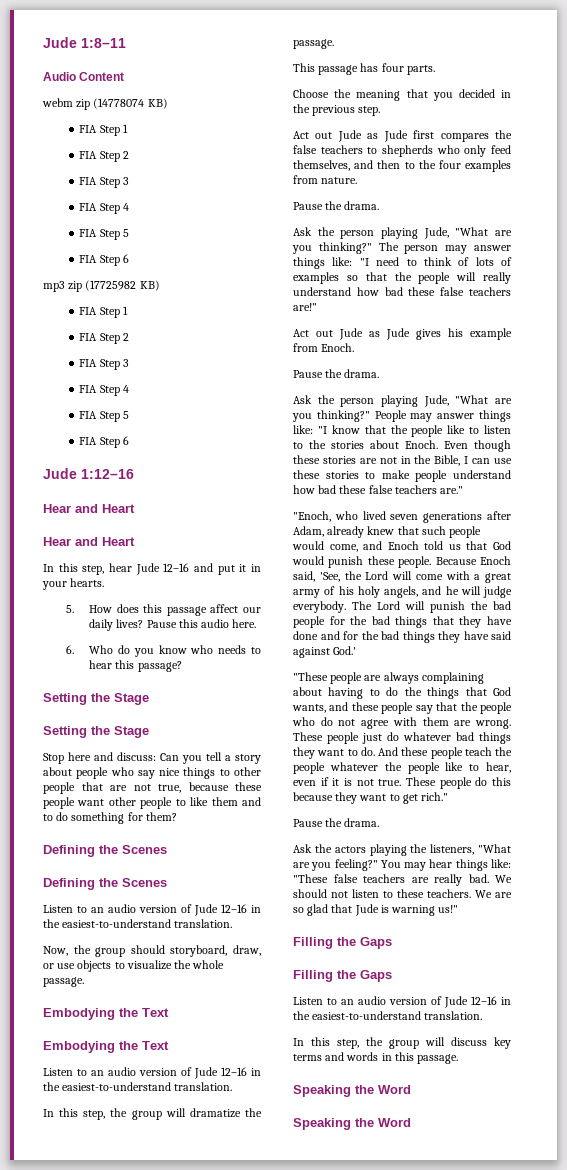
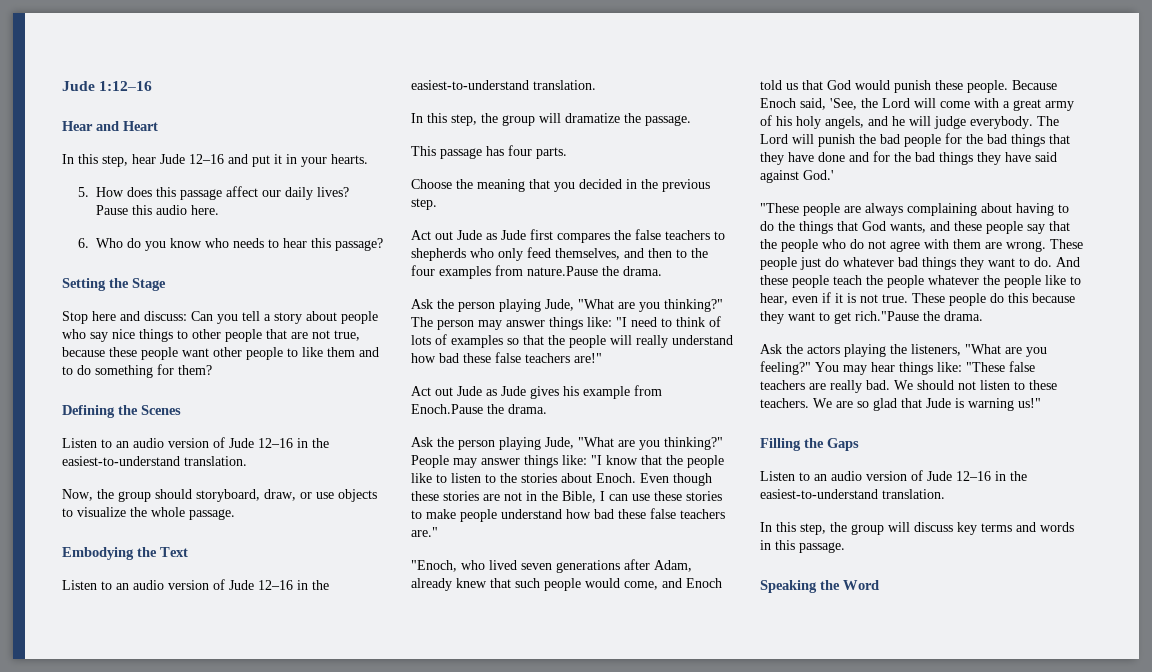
[43,37,126,48] [43,72,125,81] [42,98,168,110] [79,124,128,136] [79,151,129,162] [79,177,129,188] [79,203,129,214] [79,229,129,240] [79,254,129,266] [43,280,160,292] [79,306,128,318] [79,333,129,344] [79,359,129,370] [79,385,129,396] [79,411,129,422] [79,436,129,448] [43,468,77,479] Jude 1:8–11 // Audio Content // webm zip (14778074 KB) // FIA Step 1 // FIA Step 2 // FIA Step 3 // FIA Step 4 // FIA Step 5 // FIA Step 6 // mp3 zip (17725982 KB) // FIA Step 1 // FIA Step 2 // FIA Step 3 // FIA Step 4 // FIA Step 5 // FIA Step 6 // Jude -> [62,81,95,91] Jude
[43,537,135,546] // Hear and Heart -> (158, 126) none
[43,726,149,738] // Setting the Stage -> (166, 284) none
[43,878,167,890] // Defining the Scenes -> (181, 410) none
[43,1041,169,1053] // Embodying the Text -> (188, 552) none
[321,177,358,184] [293,202,323,210] nature. // Pause -> [527,266,598,276] nature.Pause
[321,343,355,352] [293,370,323,378] Enoch. // Pause -> [411,404,483,414] Enoch.Pause
[421,792,449,801] [293,819,323,827] rich." // Pause -> [855,311,919,321] rich."Pause
[293,970,392,982] // Filling the Gaps -> (859, 444) none
[293,1118,411,1130] // Speaking the Word -> (879, 585) none

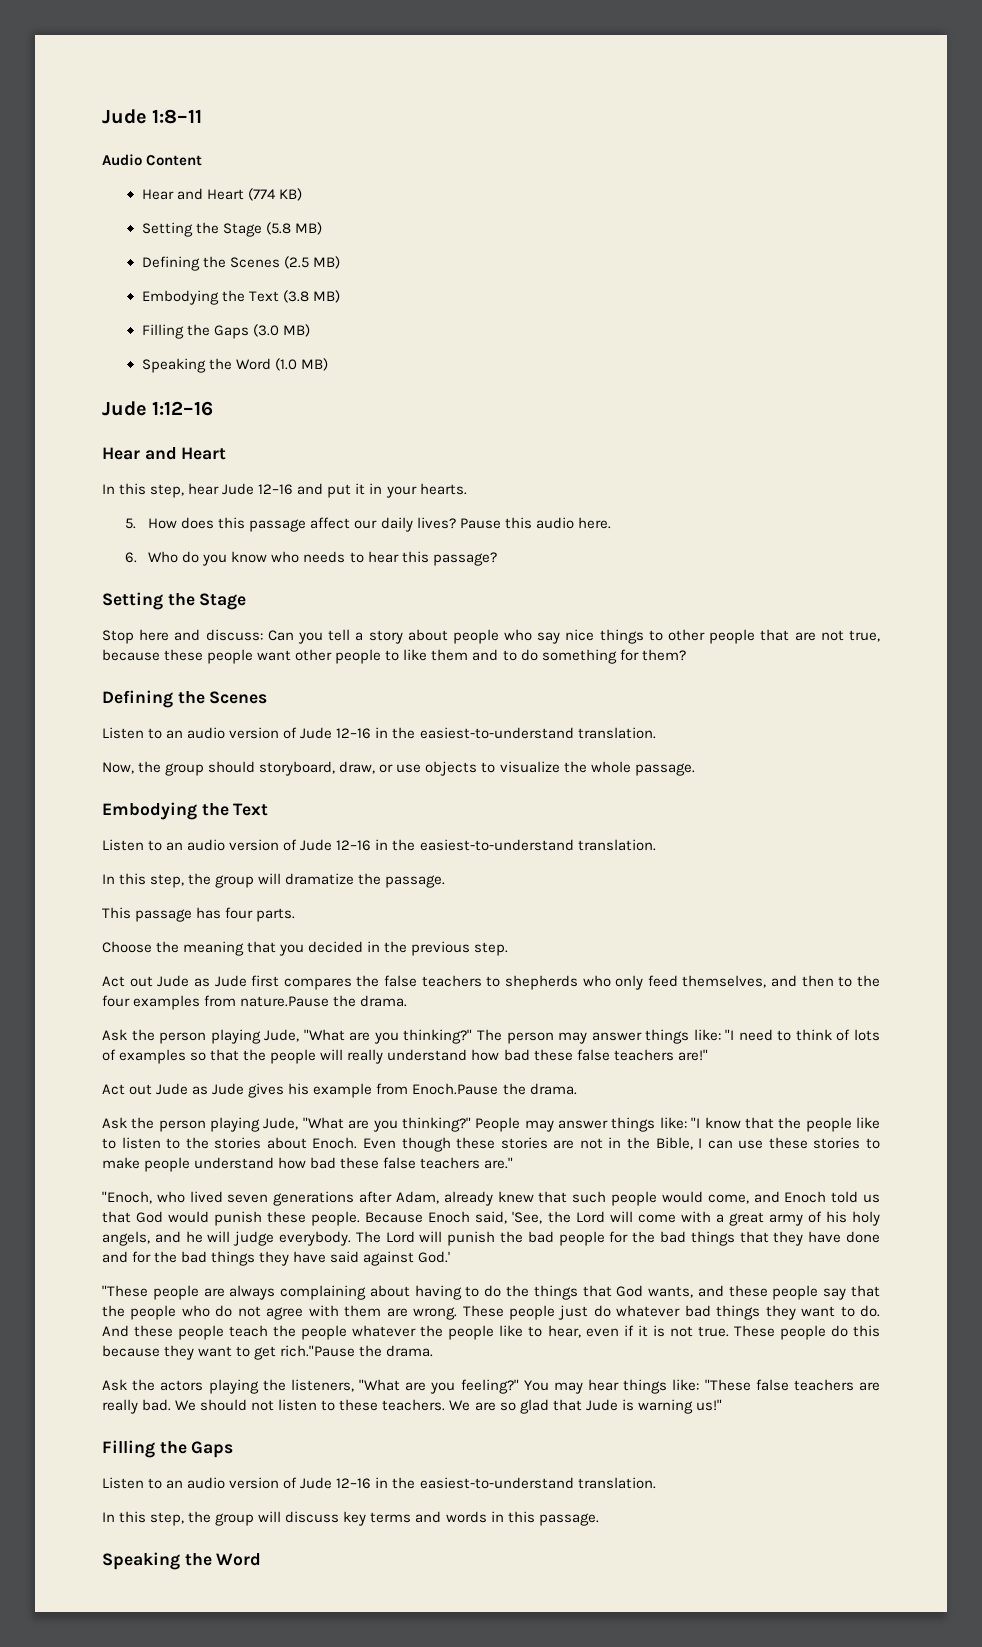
[62,81,95,91] Jude -> [102,109,203,124] [102,154,203,166] [141,188,302,201] [141,222,322,237] [141,256,340,271] [141,290,340,305] [141,324,310,339] [141,358,328,373] [102,401,147,416] Jude 1:8–11 // Audio Content // Hear and Heart (774 KB) // Setting the Stage (5.8 MB) // Defining the Scenes (2.5 MB) // Embodying the Text (3.8 MB) // Filling the Gaps (3.0 MB) // Speaking the Word (1.0 MB) // Jude

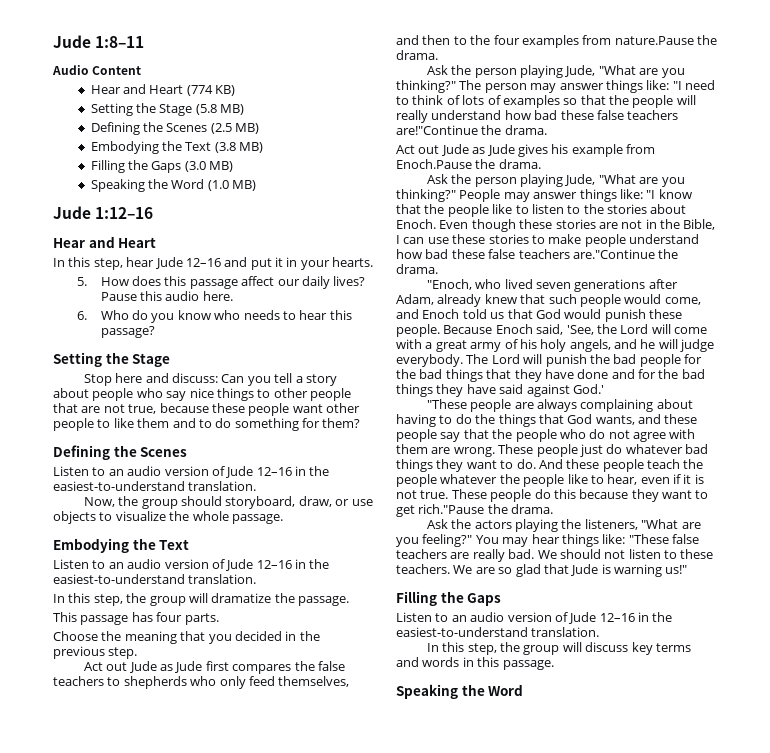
[677,1049,708,1061] are!" -> [396,125,547,135] are!"Continue the drama.
[484,1157,514,1169] are." -> [572,249,679,259] [396,264,438,274] are."Continue the drama.

